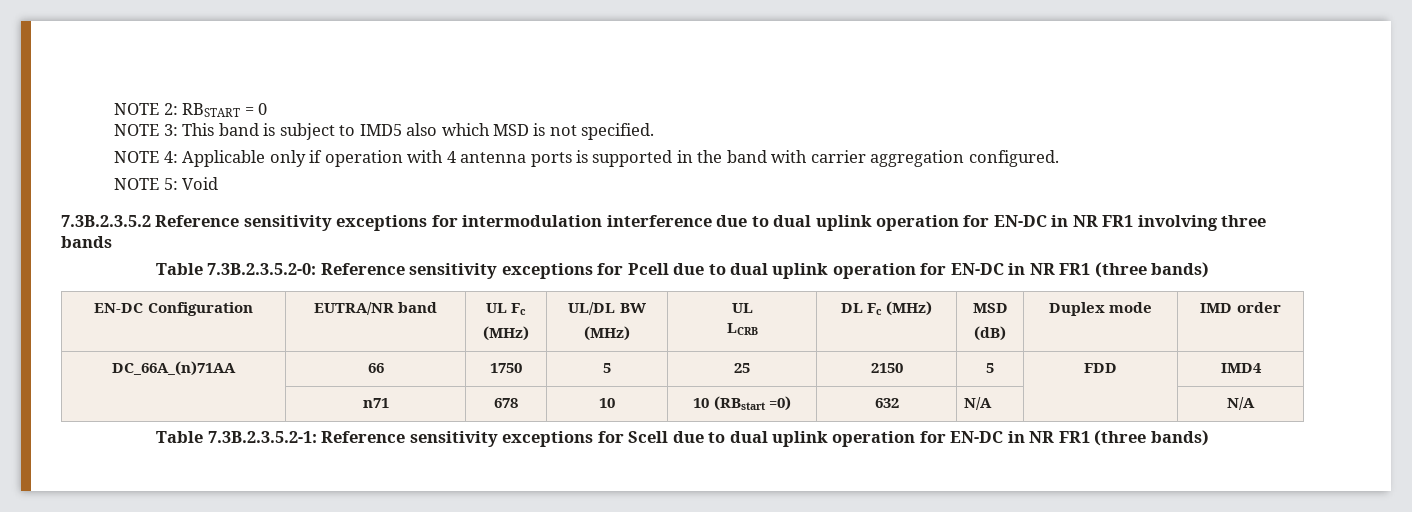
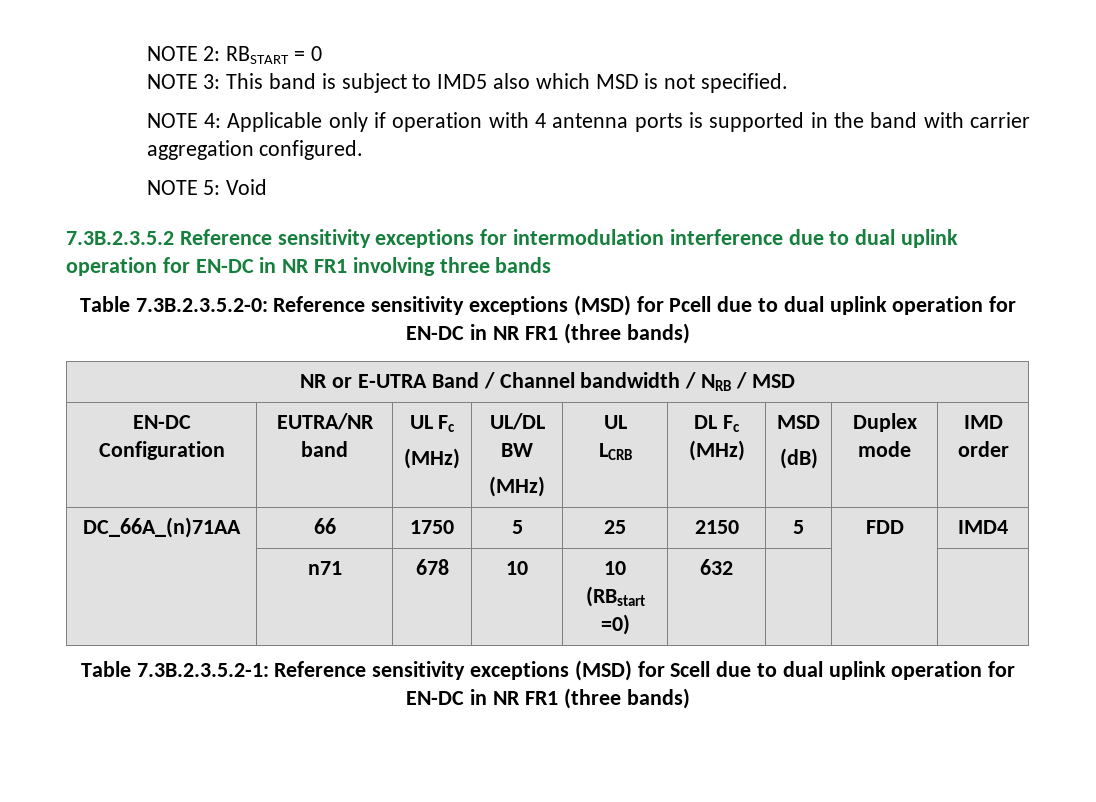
(593, 271) none -> [573,295,631,316] (MSD)
(1210, 270) none -> [300,372,795,391] // NR or E-UTRA Band / Channel bandwidth / NRB / MSD
[963,397,992,410] [1227,397,1255,410] N/A | | N/A -> (733, 567) | |
(594, 439) none -> [574,660,632,681] (MSD)

